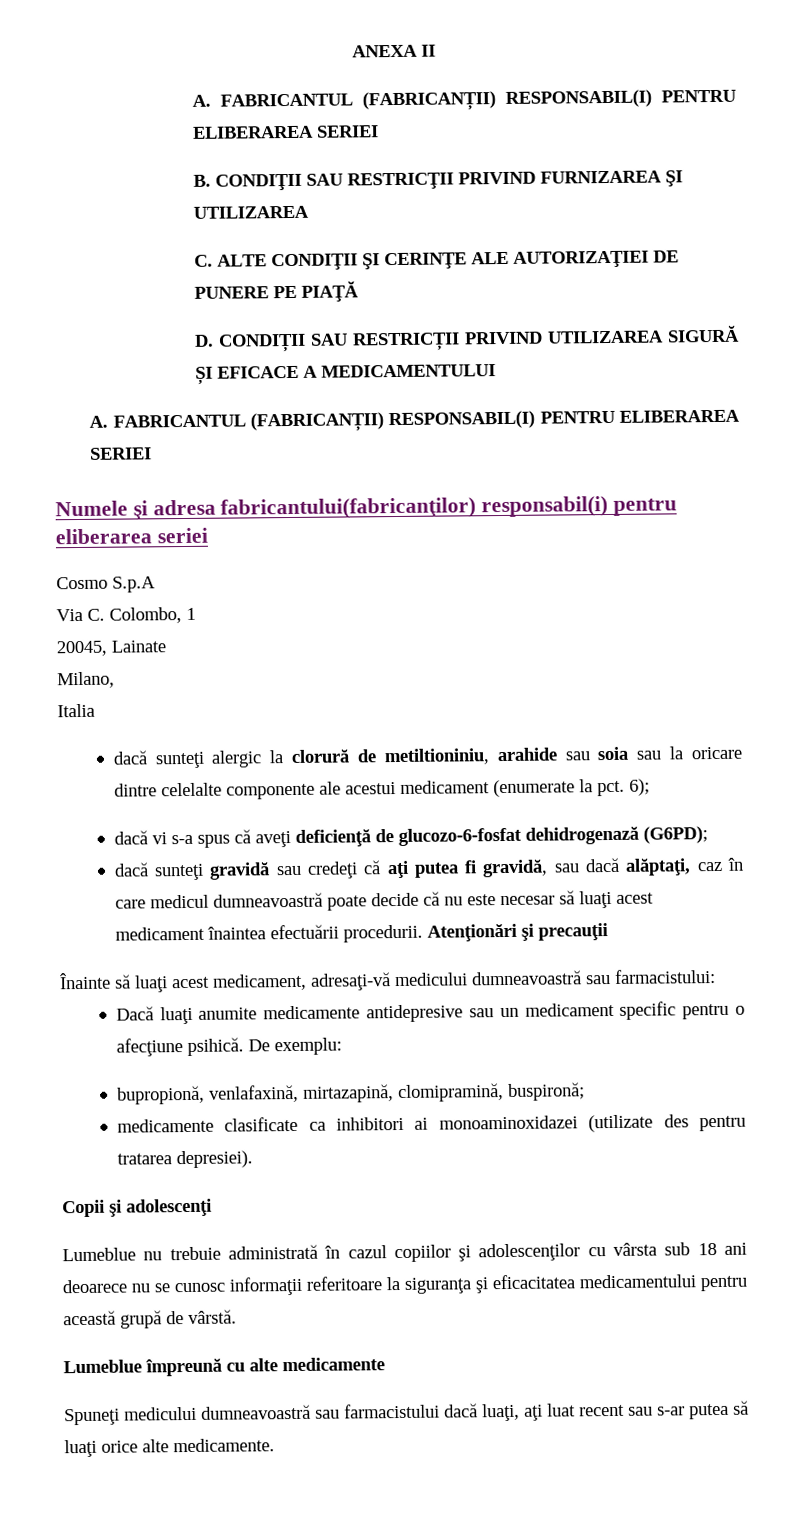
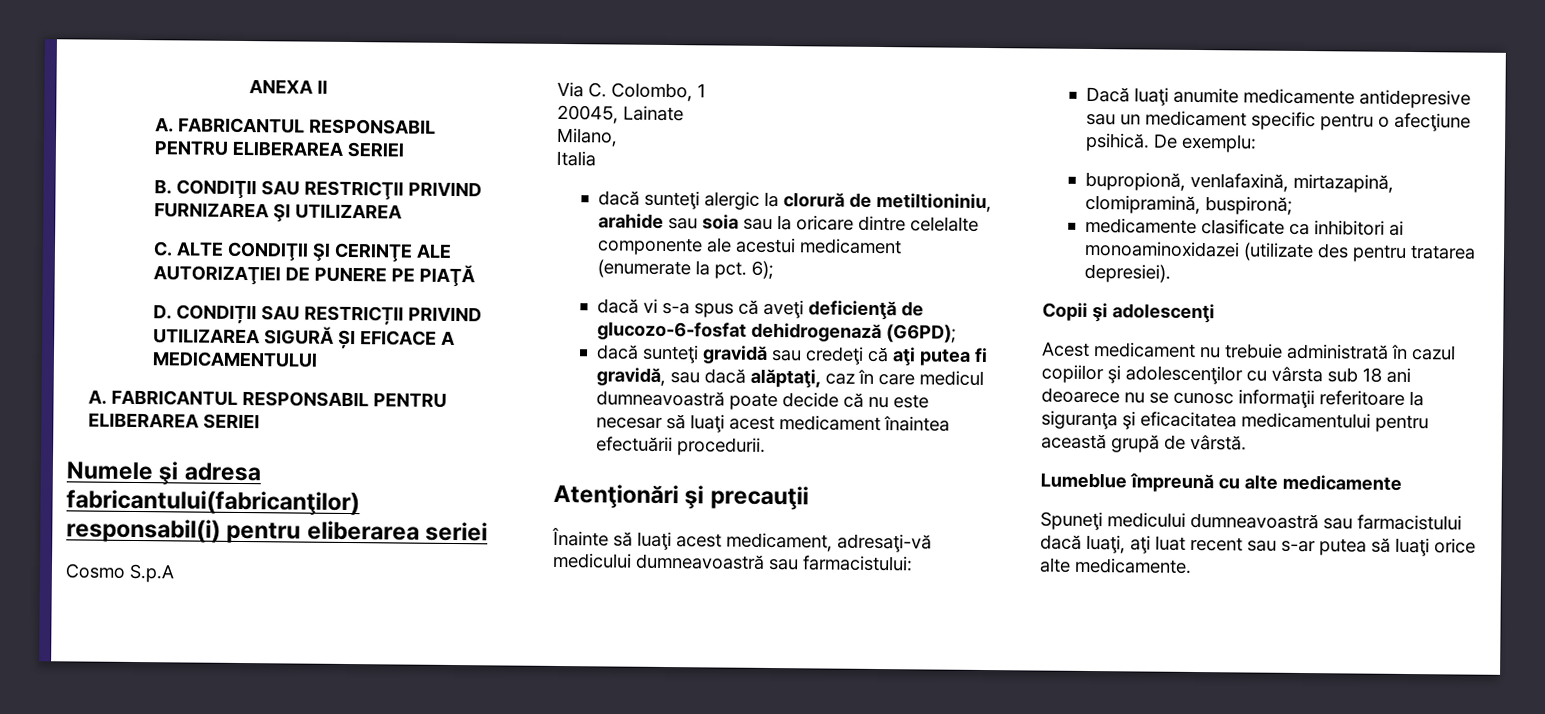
[362,89,653,112] (FABRICANȚII) RESPONSABIL(I) -> [308,118,436,135] RESPONSABIL
[250,410,536,433] (FABRICANȚII) RESPONSABIL(I) -> [242,391,370,408] RESPONSABIL
(423, 933) none -> (766, 446) //
[62,1247,136,1262] Lumeblue -> [1042,341,1196,358] Acest medicament

